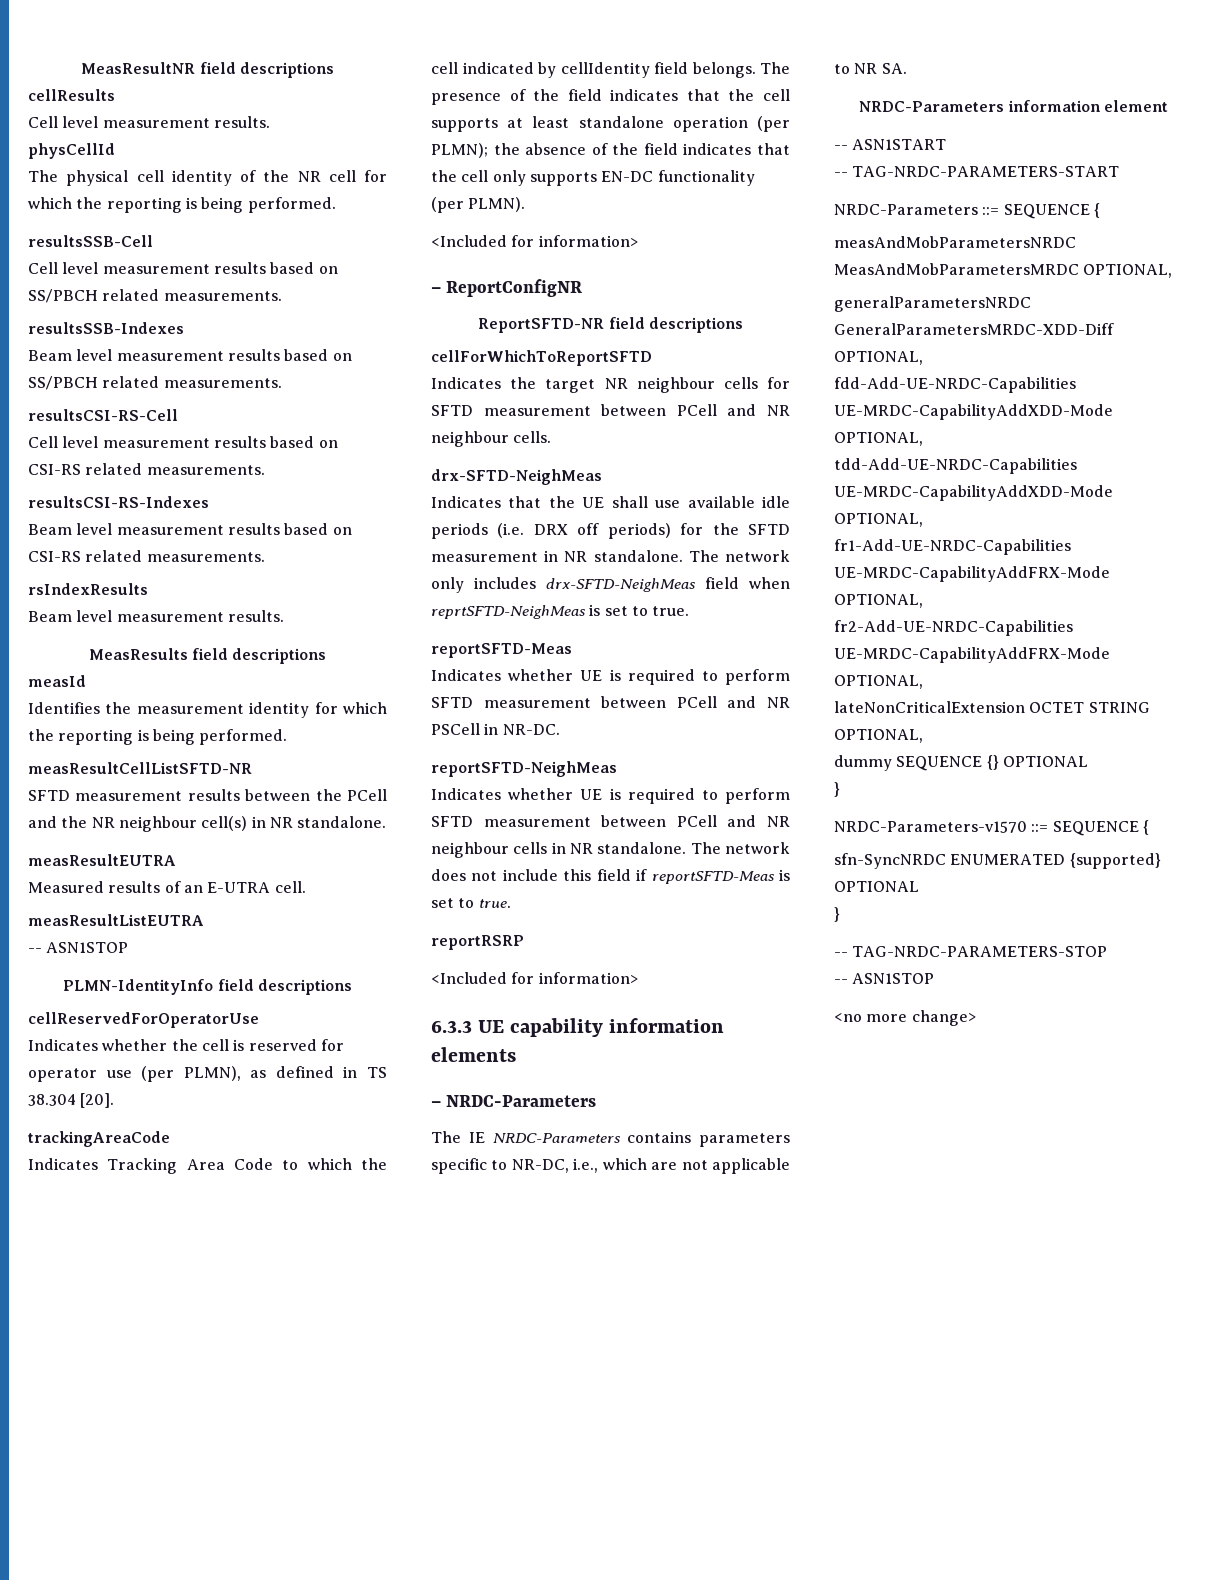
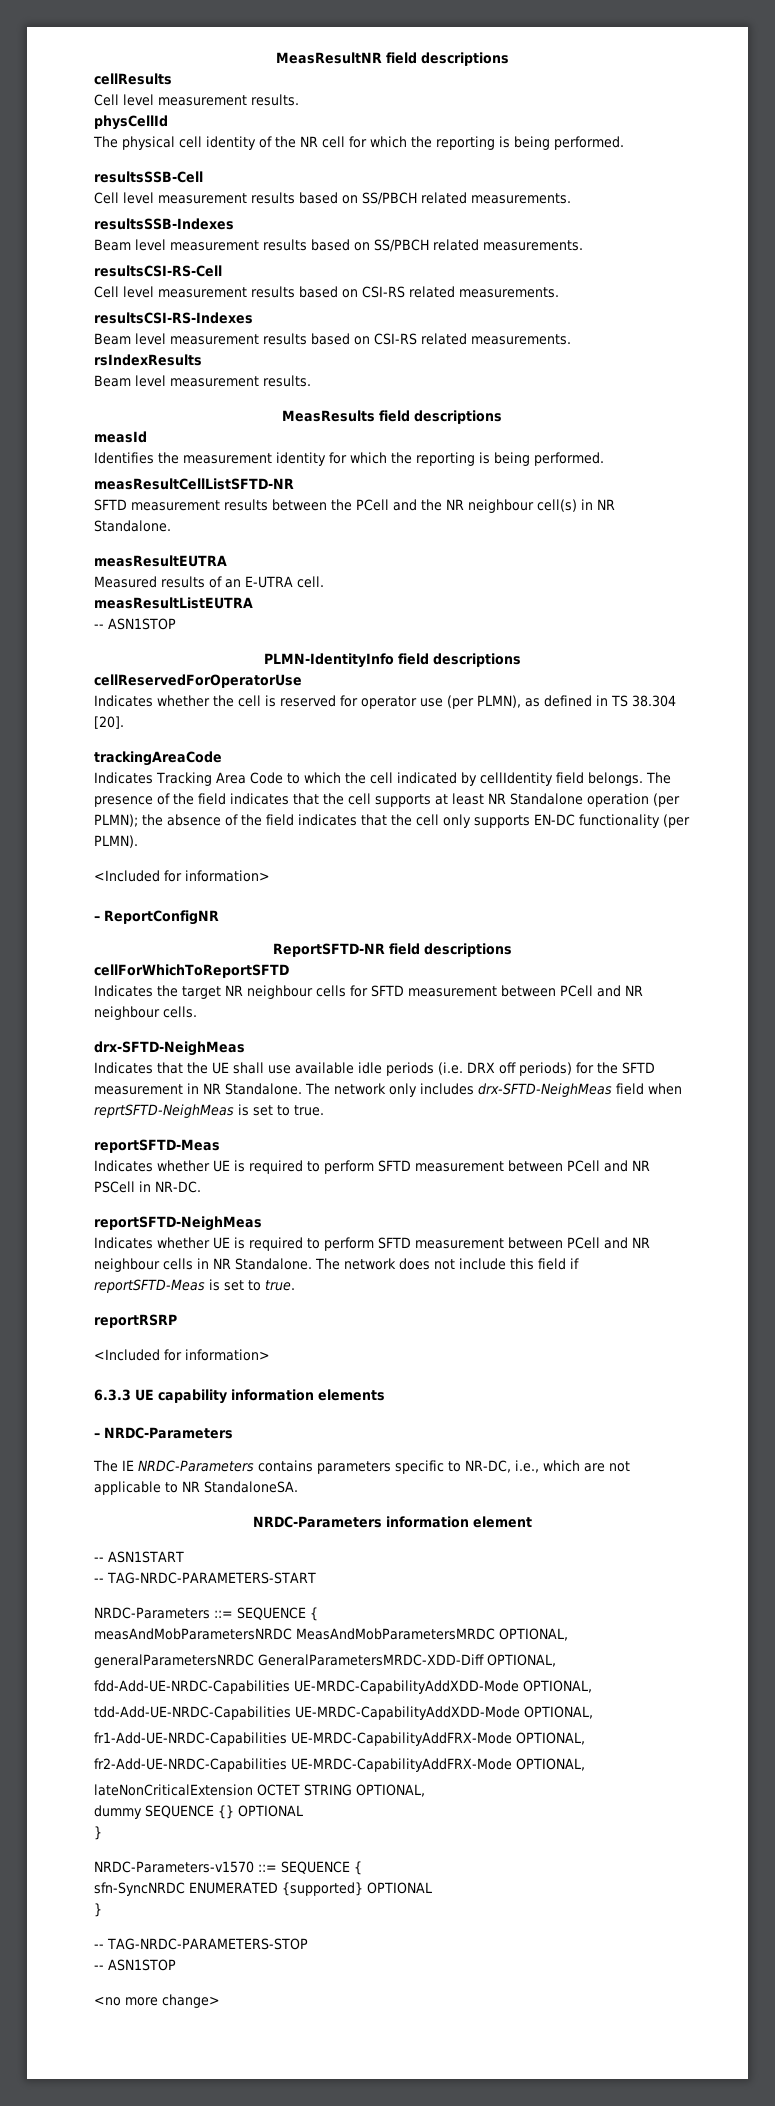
[297,816,387,828] standalone. -> [94,520,171,532] Standalone.
[578,116,664,128] standalone -> [488,793,583,805] NR Standalone
[593,550,683,562] standalone. -> [225,1083,302,1095] Standalone.
[597,842,687,854] standalone. -> [235,1258,312,1270] Standalone.
[881,63,907,74] SA. -> [204,1481,298,1493] StandaloneSA.

